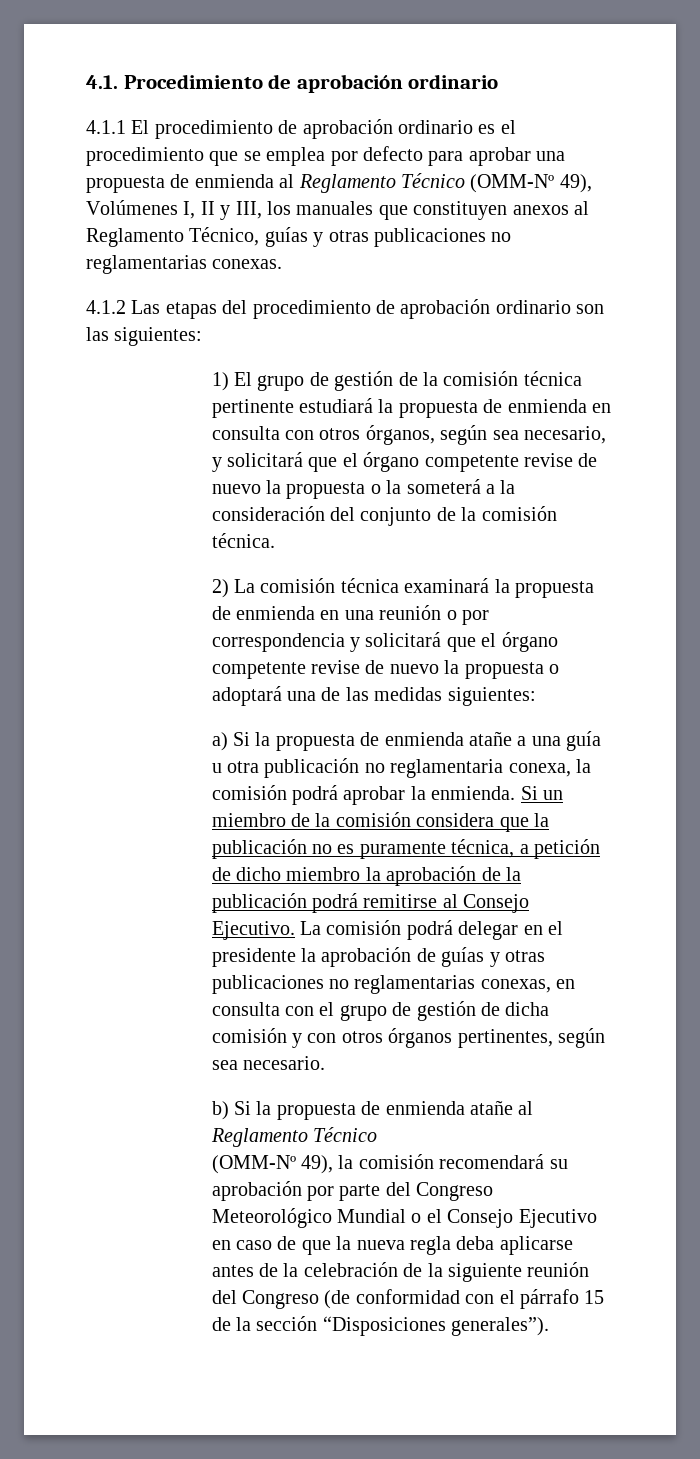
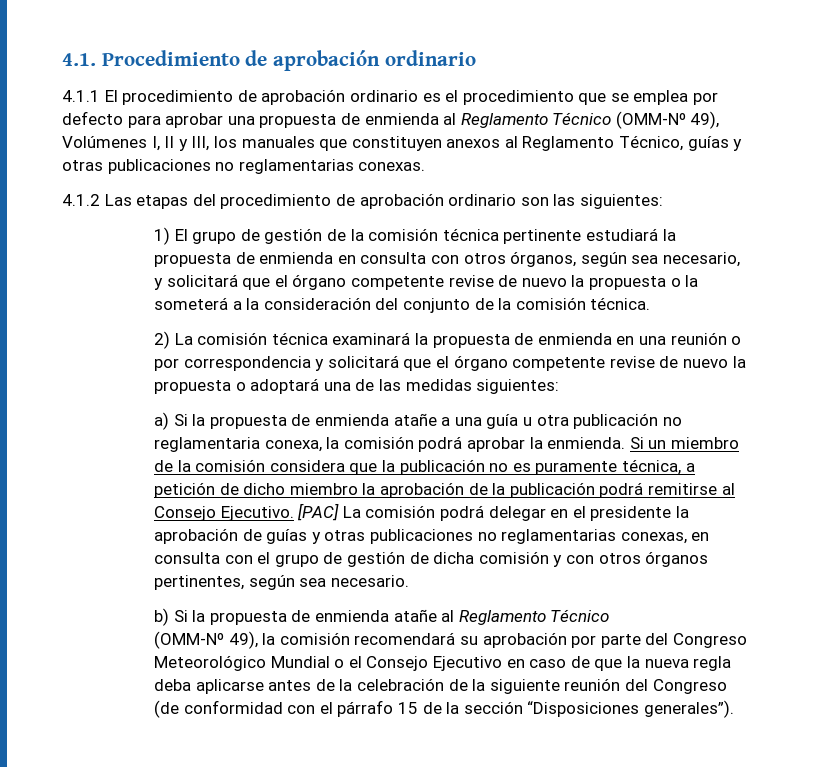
(295, 930) none -> [297,503,340,521] [PAC]

